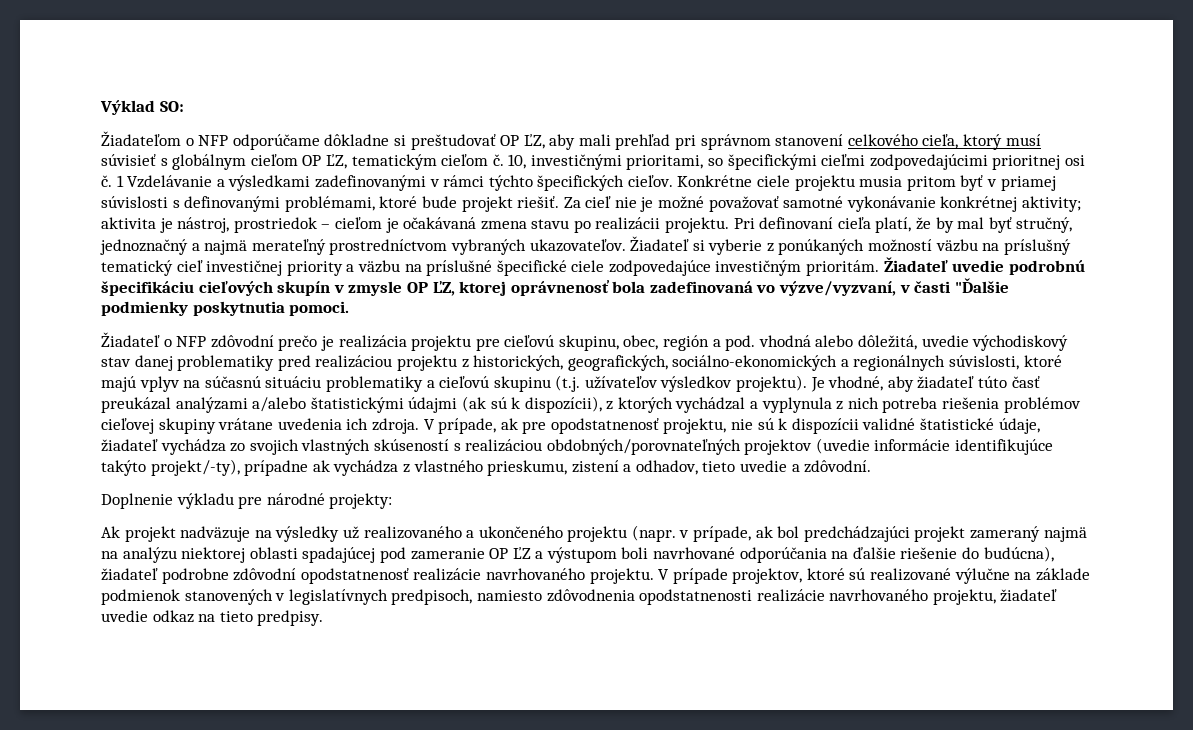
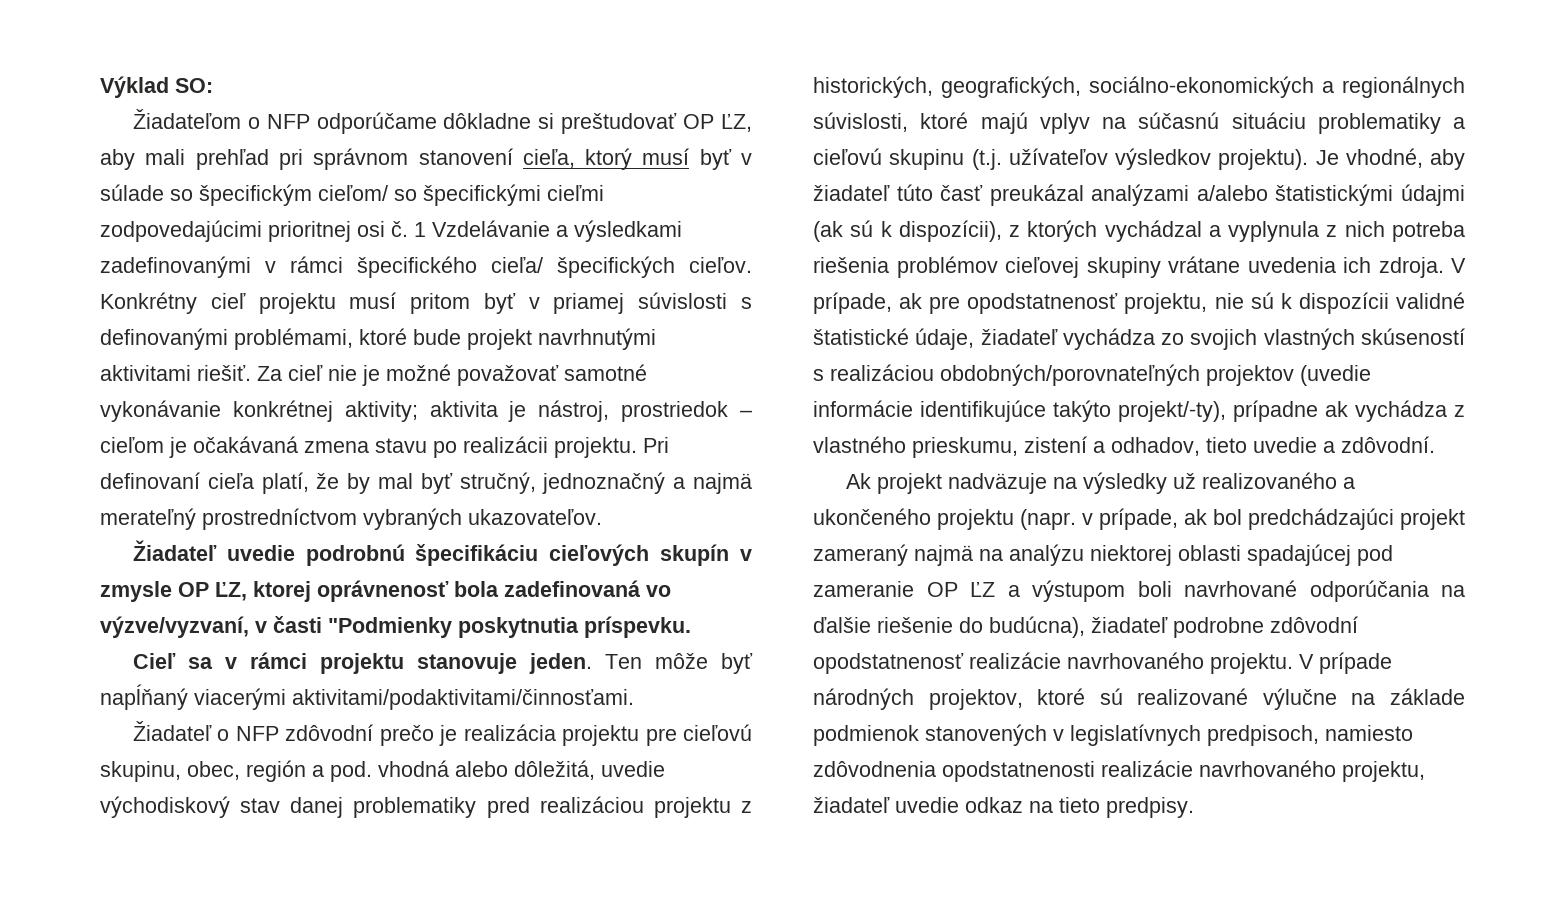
[847,134,918,146] celkového -> (513, 156) none
[101,154,704,170] súvisieť s globálnym cieľom OP ĽZ, tematickým cieľom č. 10, investičnými prioritami, -> [699,149,752,170] [100,184,388,206] byť v súlade so špecifickým cieľom/
[488,175,903,191] týchto špecifických cieľov. Konkrétne ciele projektu musia -> [357,256,752,278] [100,292,397,314] špecifického cieľa/ špecifických cieľov. Konkrétny cieľ projektu musí
(513, 204) none -> [538,328,656,350] [100,365,191,381] navrhnutými aktivitami
[630,236,1071,255] [101,260,880,276] Žiadateľ si vyberie z ponúkaných možností väzbu na príslušný tematický cieľ investičnej priority a väzbu na príslušné špecifické ciele zodpovedajúce investičným prioritám. -> (602, 517) //
[954,278,1009,293] [101,301,350,316] "Ďalšie podmienky poskytnutia pomoci. -> [328,616,691,638] [132,652,753,674] [100,684,634,710] "Podmienky poskytnutia príspevku. // Cieľ sa v rámci projektu stanovuje jeden. Ten môže byť napĺňaný viacerými aktivitami/podaktivitami/činnosťami.
[101,493,393,509] // Doplnenie výkladu pre národné projekty: -> (1435, 444) none
(728, 576) none -> [813,688,914,710] národných

